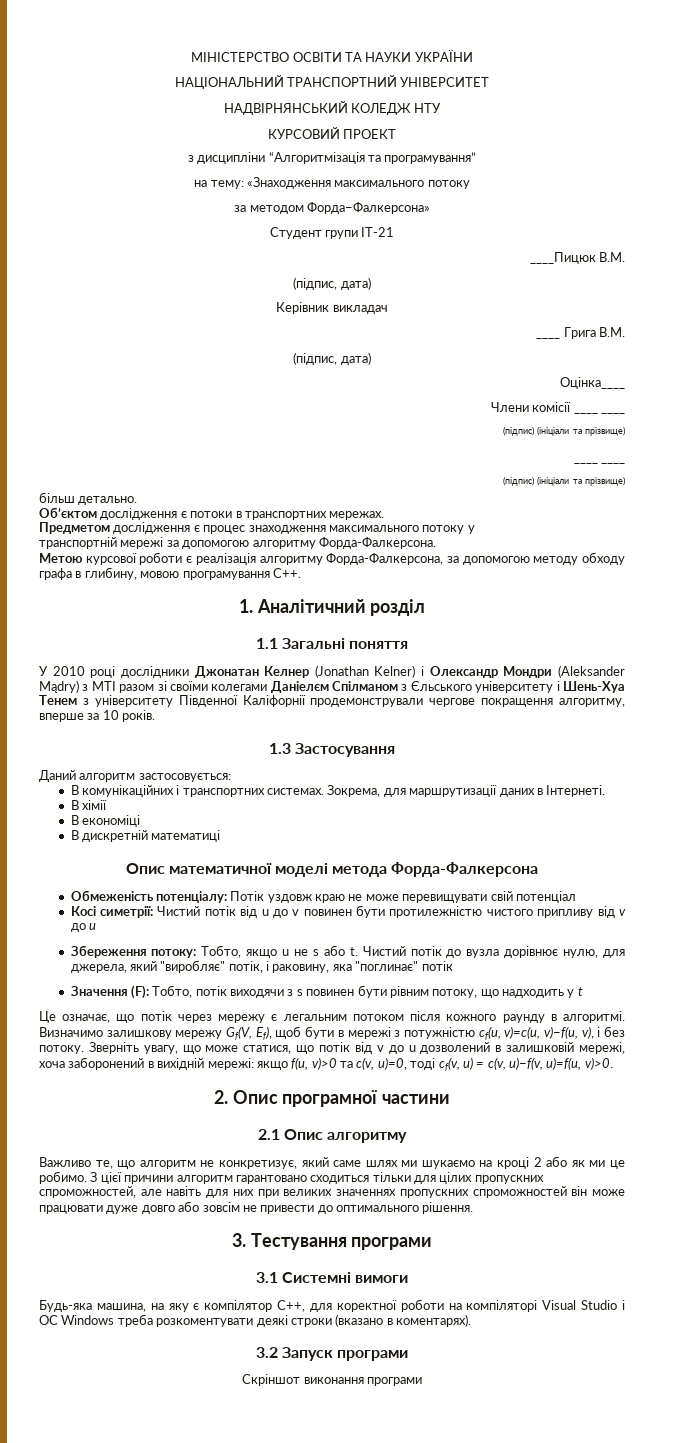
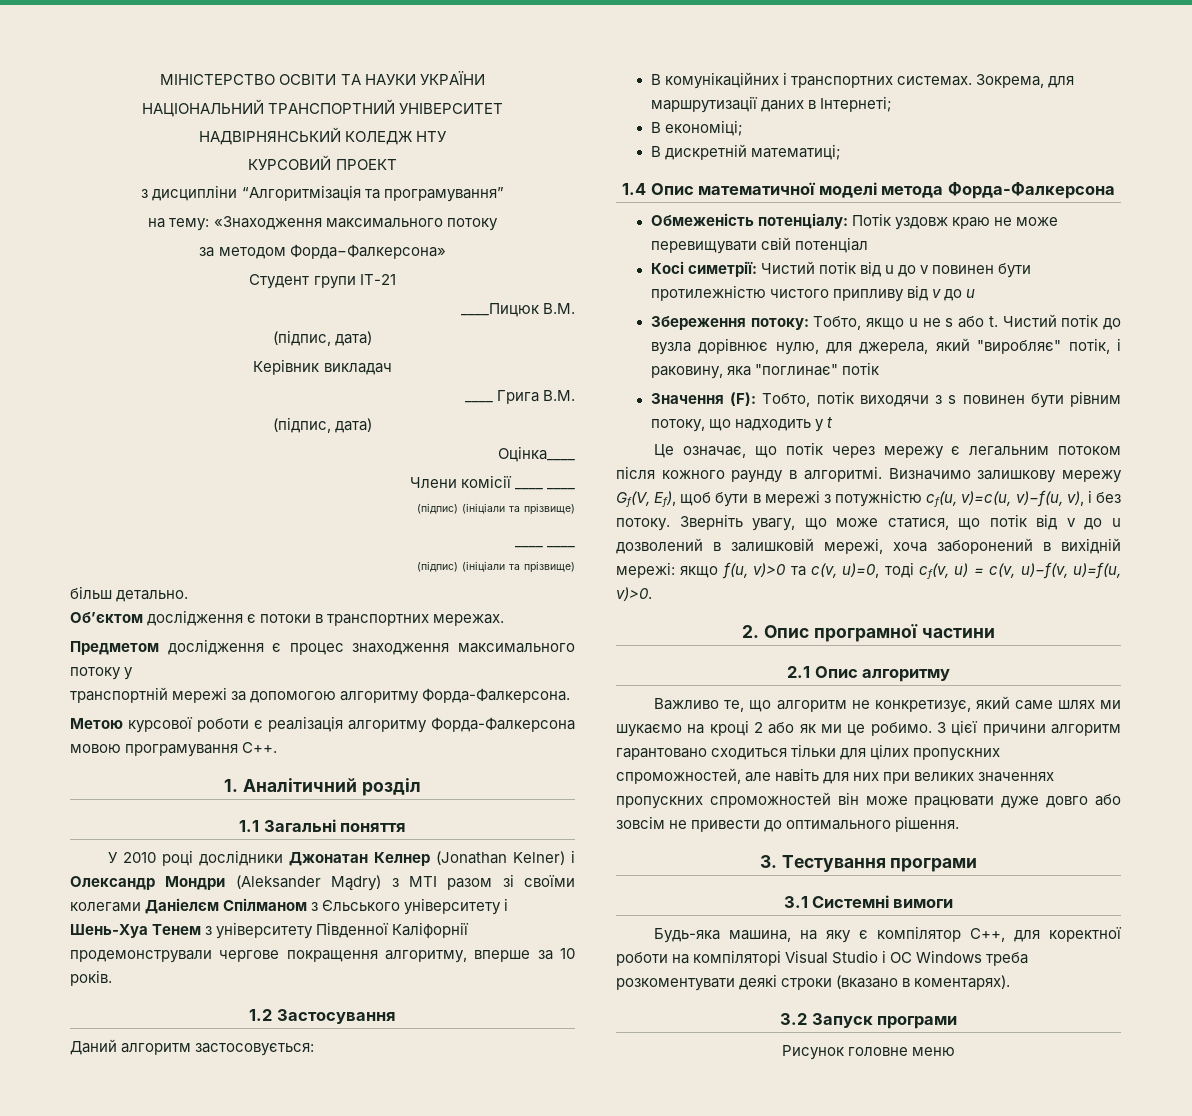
[326,552,625,565] [39,567,137,580] Форда-Фалкерсона, за допомогою методу обходу графа в глибину, -> [431,717,575,732] Форда-Фалкерсона
[268,743,291,754] 1.3 -> [249,1009,273,1021] 1.2
[546,785,606,797] [70,800,107,810] [70,815,140,827] Інтернеті. // В хімії // В економіці -> [819,96,892,112] [650,120,743,136] Інтернеті; // В економіці;
[151,830,221,842] математиці // -> [750,144,841,160] [622,183,647,195] математиці; // 1.4
[242,1374,422,1386] Скріншот виконання програми -> [781,1045,956,1060] Рисунок головне меню

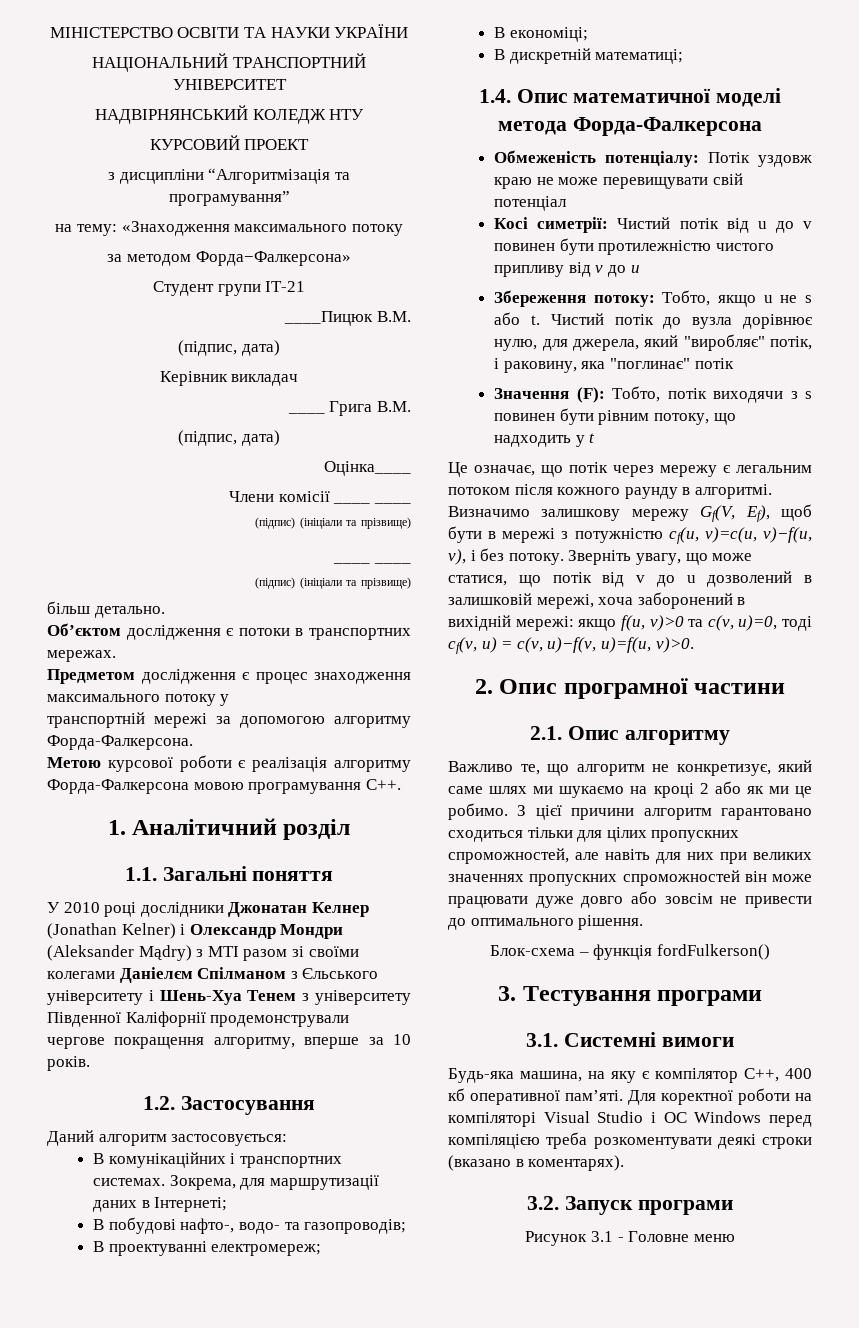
[239,820,260,832] 1.1 -> [124,867,157,881] 1.1.
[249,1009,273,1021] 1.2 -> [143,1096,176,1110] 1.2.
(892, 104) none -> [93,1217,407,1234] [93,1241,322,1256] // В побудові нафто-, водо- та газопроводiв; // В проектуванні електромереж;
[622,183,647,195] 1.4 -> [478,89,511,103] 1.4.
[787,666,811,678] 2.1 -> [530,726,563,740] 2.1.
(960, 824) none -> [490,944,770,960] // Блок-схема – функція fordFulkerson()
[783,896,808,908] 3.1 -> [526,1033,559,1047] 3.1.
[1014,930,1041,942] для -> [785,1068,812,1079] [448,1088,656,1105] 400 кб оперативної пам’яті. Для
(983, 956) none -> [769,1115,812,1127] [448,1134,540,1149] перед компіляцією
[780,1013,808,1025] 3.2 -> [527,1196,560,1210] 3.2.
[848,1047,908,1056] головне -> [590,1231,690,1242] 3.1 - Головне

